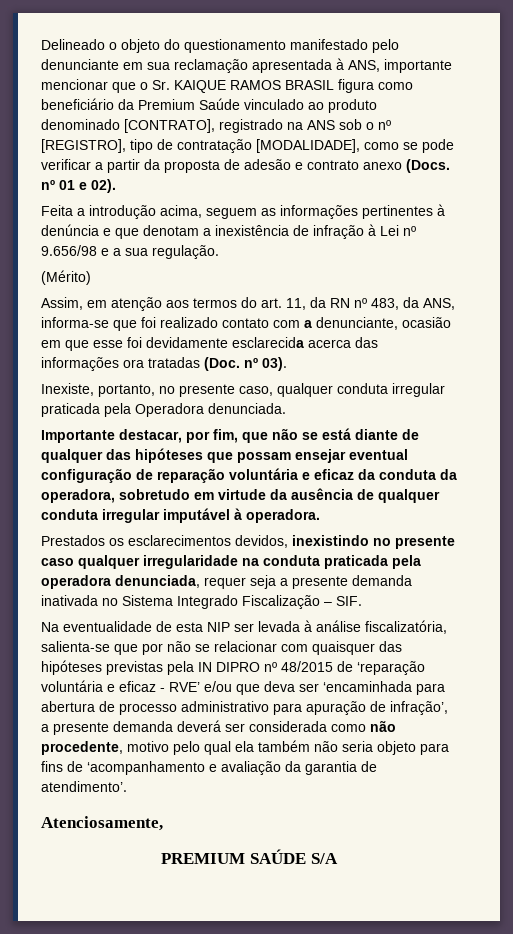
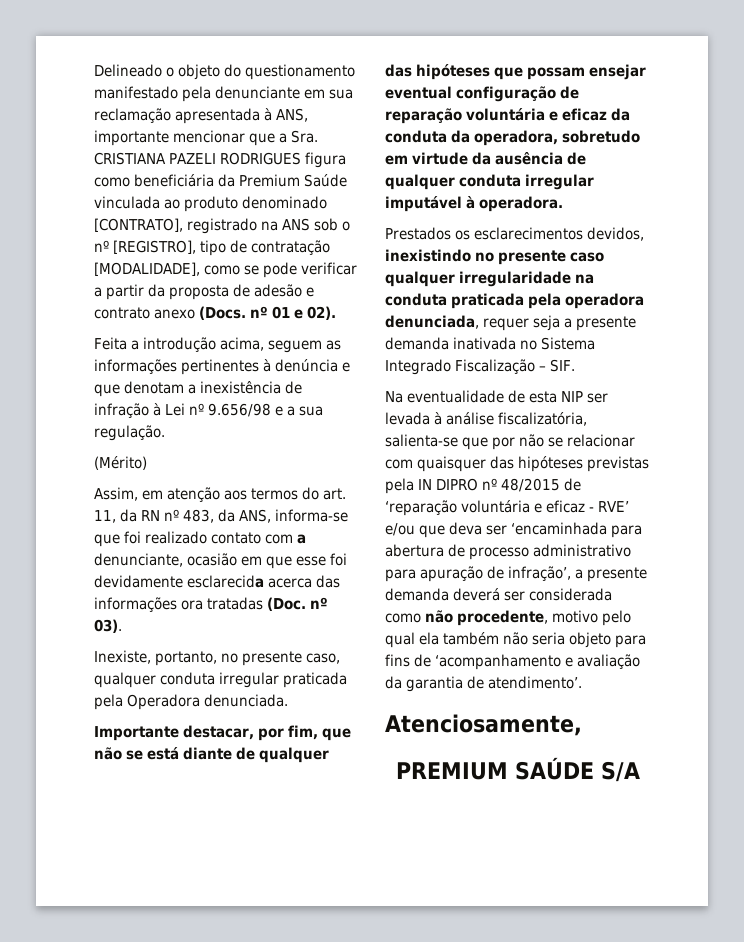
[372,39,399,53] pelo -> [182,86,211,102] pela
[140,80,334,93] o Sr. KAIQUE RAMOS BRASIL -> [279,130,318,143] [94,152,301,165] a Sra. CRISTIANA PAZELI RODRIGUES
[41,98,114,110] beneficiário -> [134,174,214,187] beneficiária
[244,99,304,110] vinculado -> [94,196,160,209] vinculada

